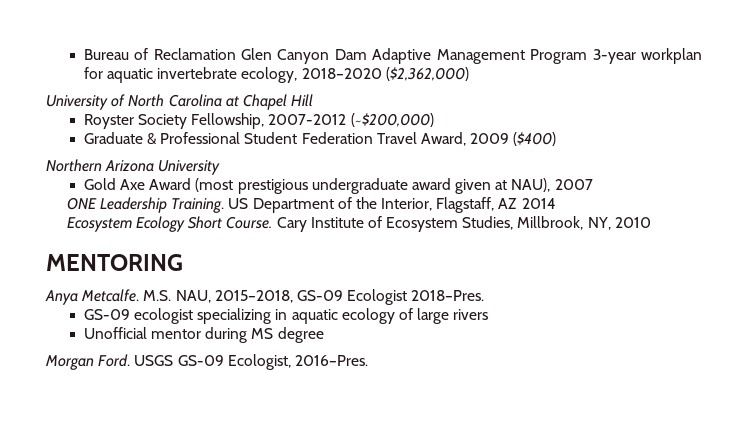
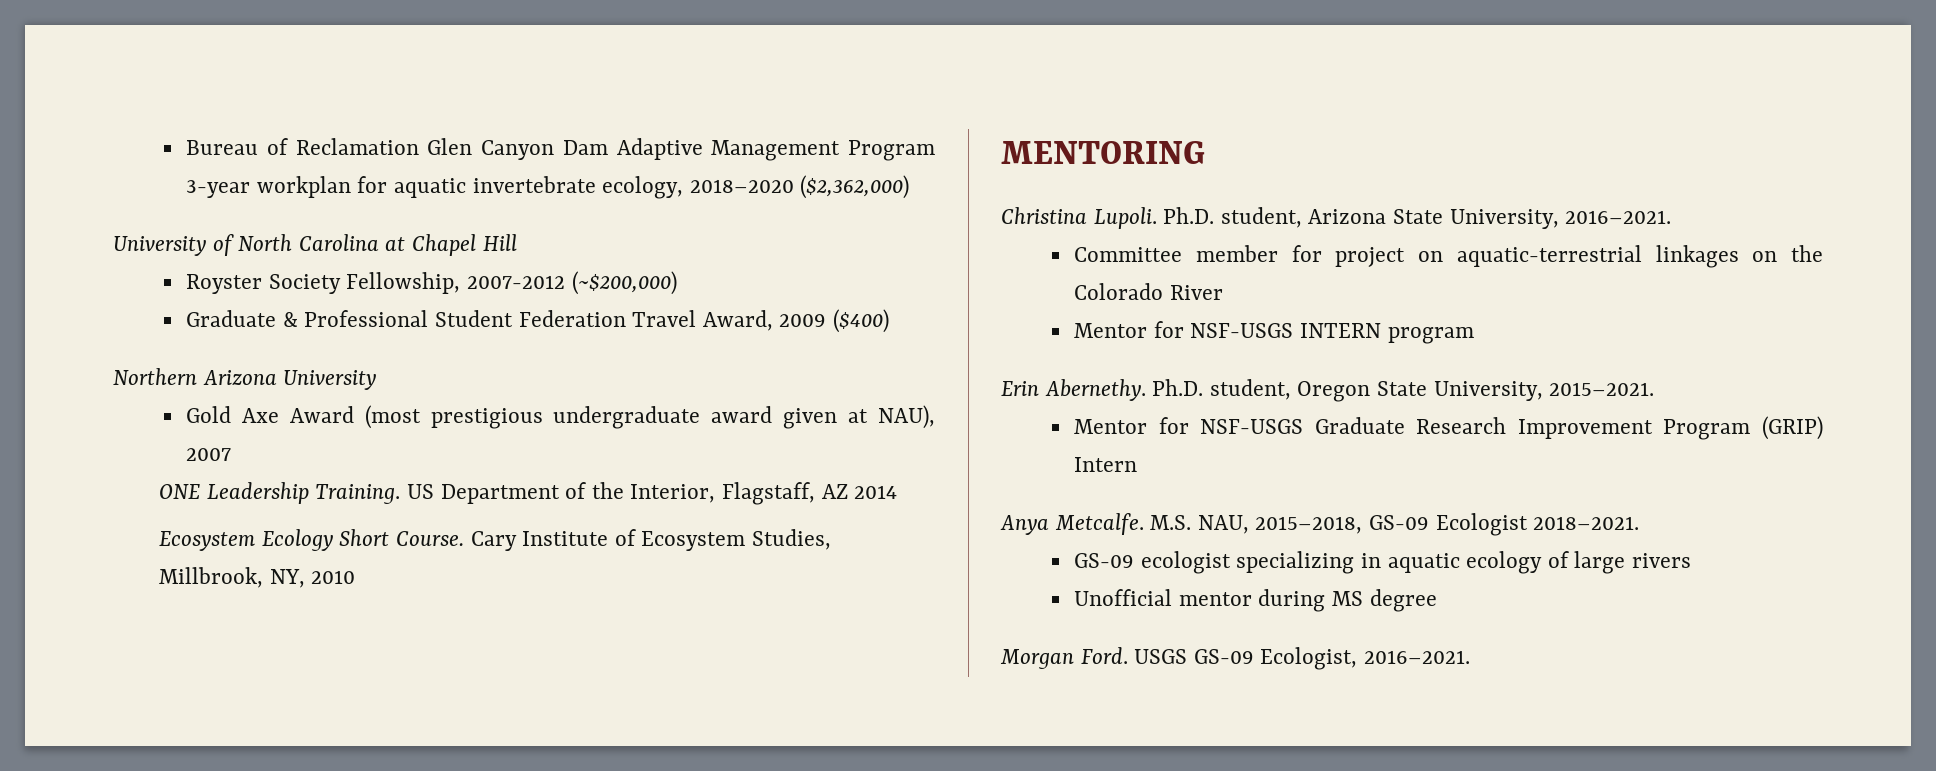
(183, 262) none -> [1001,207,1672,229] [1074,245,1823,268] [1074,283,1223,300] [1074,321,1474,344] [1001,379,1655,402] [1074,416,1823,440] [1074,457,1138,472] // Christina Lupoli. Ph.D. student, Arizona State University, 2016–2021. // Committee member for project on aquatic-terrestrial linkages on the Colorado River // Mentor for NSF-USGS INTERN program // Erin Abernethy. Ph.D. student, Oregon State University, 2015–2021. // Mentor for NSF-USGS Graduate Research Improvement Program (GRIP) Intern
[411,290,485,301] 2018–Pres. -> [1533,516,1640,530] 2018–2021.
[294,355,368,366] 2016–Pres. -> [1364,650,1471,664] 2016–2021.

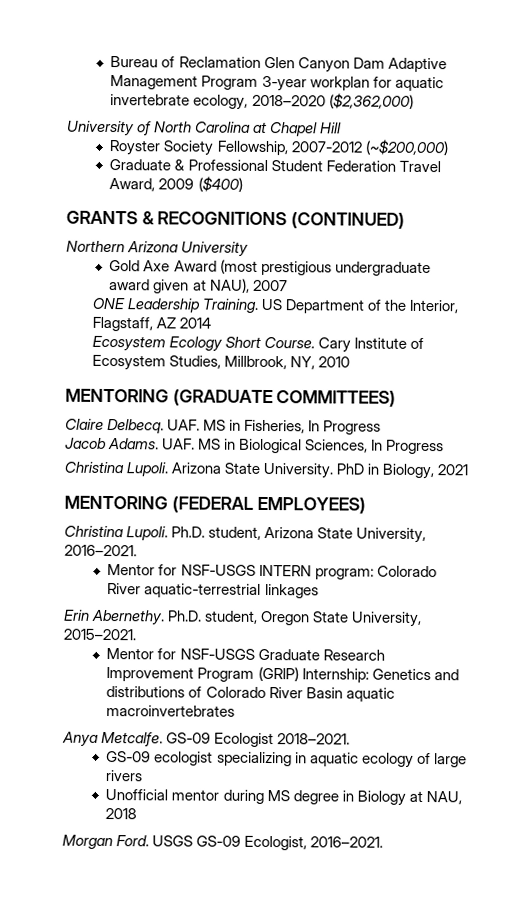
(889, 321) none -> [66,210,406,229] // GRANTS & RECOGNITIONS (CONTINUED)
(1205, 152) none -> [172,389,397,407] [65,418,382,435] [65,437,445,455] [64,461,469,480] [64,495,367,514] (GRADUATE COMMITTEES) // Claire Delbecq. UAF. MS in Fisheries, In Progress // Jacob Adams. UAF. MS in Biological Sciences, In Progress // Christina Lupoli. Arizona State University. PhD in Biology, 2021 // MENTORING (FEDERAL EMPLOYEES)
[1074,245,1823,268] [1074,283,1223,300] // Committee member for project on aquatic-terrestrial linkages on the Colorado River -> (137, 550) none
[1387,327,1474,344] program -> [314,565,437,580] [107,583,319,599] program: Colorado River aquatic-terrestrial linkages
[1074,457,1138,472] Intern -> [301,668,459,683] [106,686,395,702] [106,705,236,717] Internship: Genetics and distributions of Colorado River Basin aquatic macroinvertebrates
[1150,515,1363,534] M.S. NAU, 2015–2018, -> (164, 739) none
(1437, 600) none -> [341,790,462,806] [105,808,138,820] in Biology at NAU, 2018

